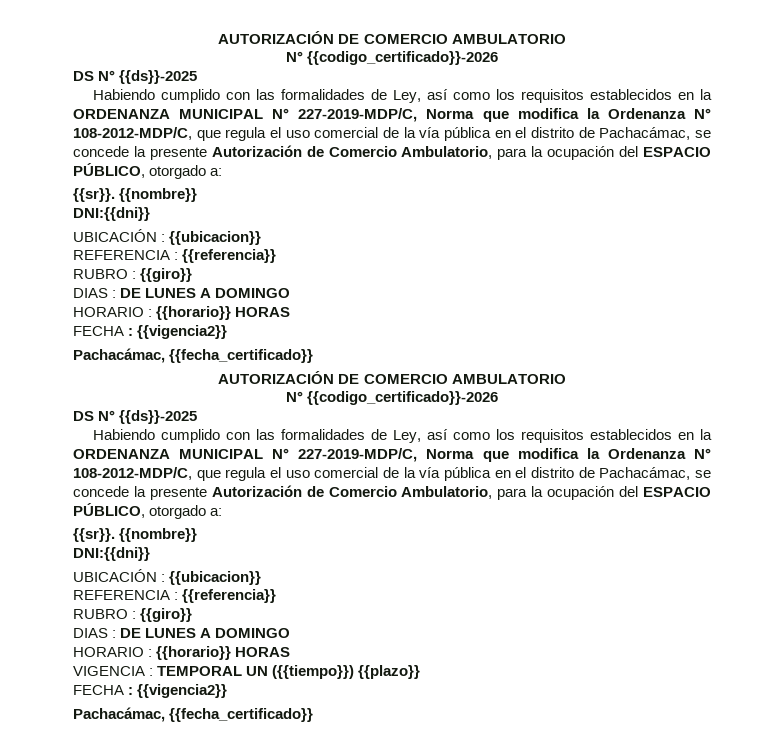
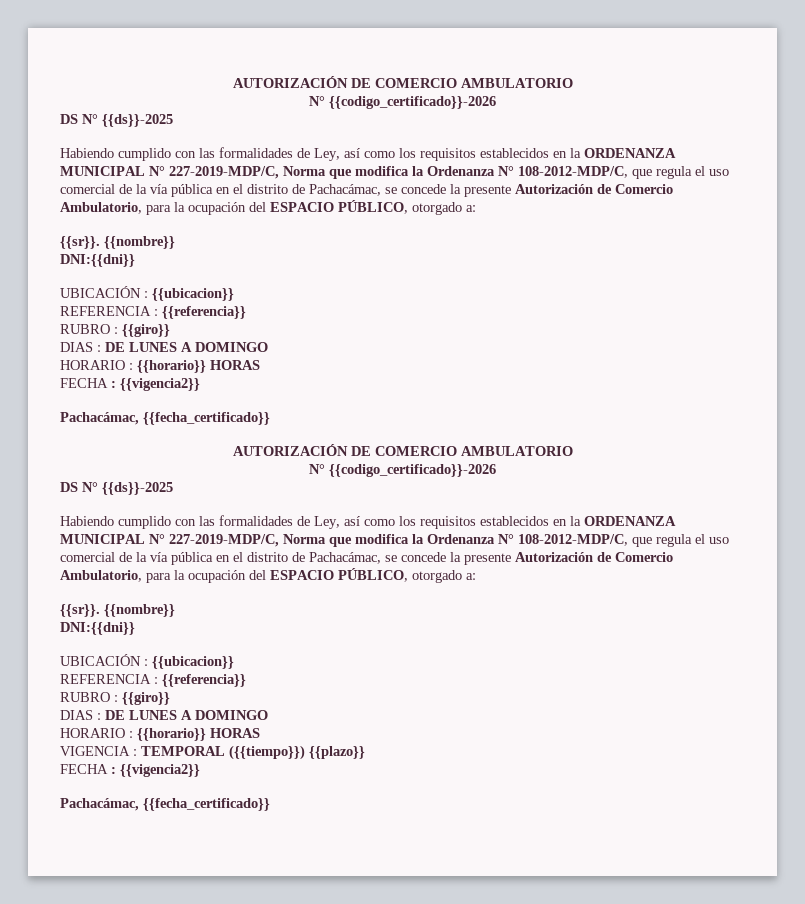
[246,666,269,676] UN -> (225, 751) none

